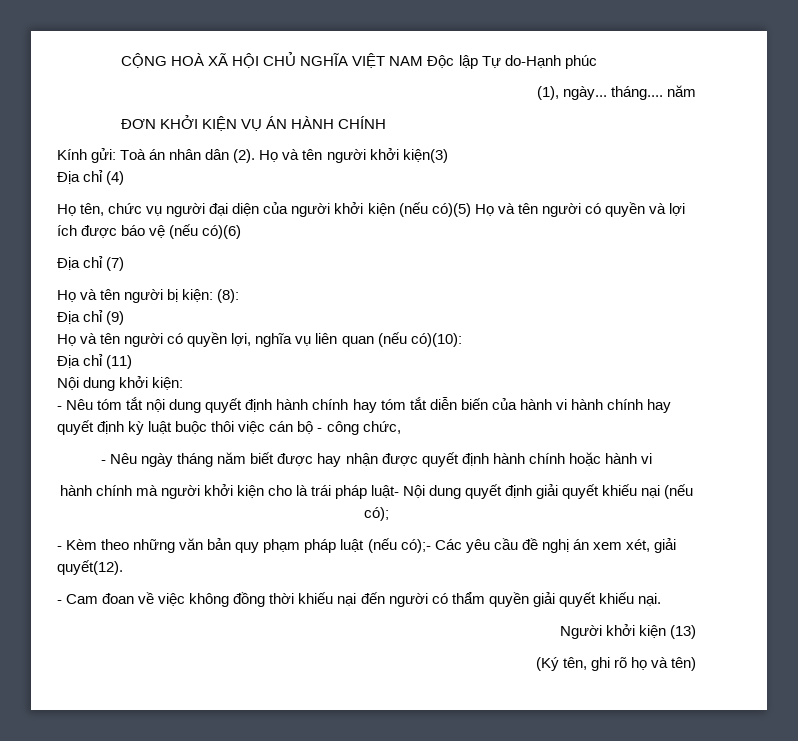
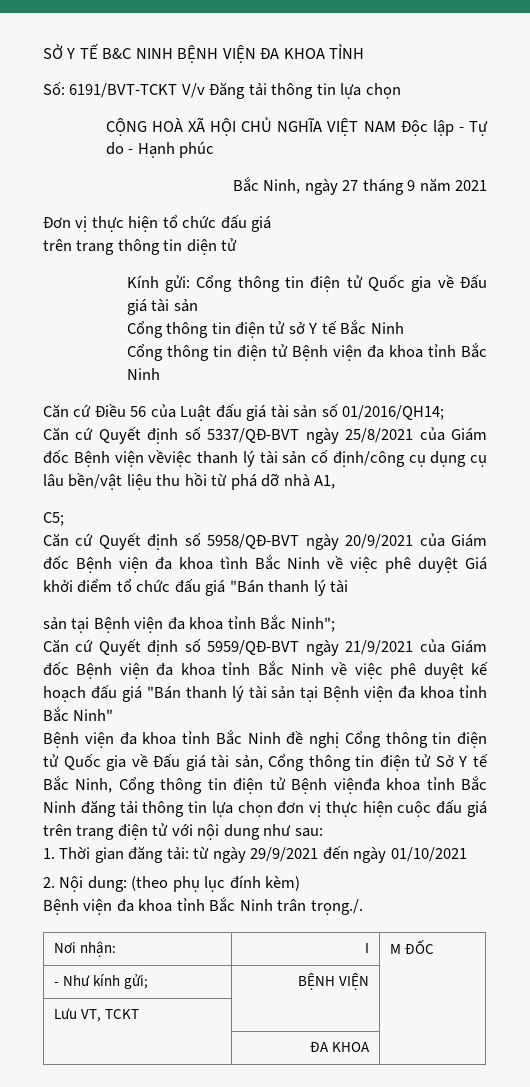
(121, 60) none -> [43,44,365,63] [43,82,401,99] SỞ Y TẾ B&C NINH BỆNH VIỆN ĐA KHOA TỈNH // Số: 6191/BVT-TCKT V/v Đăng tải thông tin lựa chọn //
[481,55,597,69] [536,85,696,100] [121,115,387,131] [57,148,448,163] [57,170,125,185] [57,202,685,217] [57,224,242,239] [57,256,125,271] [57,289,240,303] [57,310,125,325] [57,332,462,347] [57,354,133,369] [57,376,184,391] [57,397,671,413] [57,420,401,435] [101,452,652,467] [59,484,694,499] [364,507,389,521] [57,538,676,553] [57,560,123,575] [57,592,661,607] [559,624,696,639] [535,657,696,671] Tự do-Hạnh phúc // (1), ngày... tháng.... năm // ĐƠN KHỞI KIỆN VỤ ÁN HÀNH CHÍNH // Kính gửi: Toà án nhân dân (2). Họ và tên người khởi kiện(3) // Địa chỉ (4) // Họ tên, chức vụ người đại diện của người khởi kiện (nếu có)(5) Họ và tên người có quyền và lợi ích được báo vệ (nếu có)(6) // Địa chỉ (7) // Họ và tên người bị kiện: (8): // Địa chỉ (9) // Họ và tên người có quyền lợi, nghĩa vụ liên quan (nếu có)(10): // Địa chỉ (11) // Nội dung khởi kiện: // - Nêu tóm tắt nội dung quyết định hành chính hay tóm tắt diễn biến của hành vi hành chính hay quyết định kỳ luật buộc thôi việc cán bộ - công chức, // - Nêu ngày tháng năm biết được hay nhận được quyết định hành chính hoặc hành vi // hành chính mà người khởi kiện cho là trái pháp luật- Nội dung quyết định giải quyết khiếu nại (nếu có); // - Kèm theo những văn bản quy phạm pháp luật (nếu có);- Các yêu cầu đề nghị án xem xét, giải quyết(12). // - Cam đoan về việc không đồng thời khiếu nại đến người có thẩm quyền giải quyết khiếu nại. // Người khởi kiện (13) // (Ký tên, ghi rõ họ và tên) -> [458,121,489,136] [105,141,215,158] [232,177,487,195] [43,215,272,232] [43,238,238,255] [126,275,488,292] [126,299,198,315] [126,320,404,338] [126,343,488,361] [126,368,160,380] [43,404,445,421] [43,427,488,444] [43,450,487,467] [43,473,336,490] [43,512,64,526] [43,533,488,550] [43,555,488,573] [43,579,349,596] [43,615,335,633] [43,639,488,656] [43,661,489,679] [43,685,487,702] [43,707,114,722] [43,730,487,748] [43,754,489,771] [43,776,487,794] [43,800,488,817] [43,823,323,840] [43,846,467,863] [43,875,301,892] [43,897,363,915] [53,941,116,957] [365,943,370,953] [389,940,434,954] [53,974,149,989] [298,973,370,990] [53,1008,139,1022] [310,1042,371,1052] - Tự do - Hạnh phúc // Bắc Ninh, ngày 27 tháng 9 năm 2021 // Đơn vị thực hiện tổ chức đấu giá // trên trang thông tin diện tử // Kính gửi: Cổng thông tin điện tử Quốc gia về Đấu giá tài sản // Cổng thông tin điện tử sở Y tế Bắc Ninh // Cổng thông tin điện tử Bệnh viện đa khoa tỉnh Bắc Ninh // Căn cứ Điều 56 của Luật đấu giá tài sản số 01/2016/QH14; // Căn cứ Quyết định số 5337/QĐ-BVT ngày 25/8/2021 của Giám đốc Bệnh viện vềviệc thanh lý tài sản cố định/công cụ dụng cụ lâu bền/vật liệu thu hồi từ phá dỡ nhà A1, // C5; // Căn cứ Quyết định số 5958/QĐ-BVT ngày 20/9/2021 của Giám đốc Bệnh viện đa khoa tình Bắc Ninh về việc phê duyệt Giá khởi điểm tổ chức đấu giá "Bán thanh lý tài // sản tại Bệnh viện đa khoa tỉnh Bắc Ninh"; // Căn cứ Quyết định số 5959/QĐ-BVT ngày 21/9/2021 của Giám đốc Bệnh viện đa khoa tỉnh Bắc Ninh về việc phê duyệt kế hoạch đấu giá "Bán thanh lý tài sản tại Bệnh viện đa khoa tỉnh Bắc Ninh" // Bệnh viện đa khoa tỉnh Bắc Ninh đề nghị Cổng thông tin điện tử Quốc gia về Đấu giá tài sản, Cổng thông tin điện tử Sở Y tế Bắc Ninh, Cổng thông tin điện tử Bệnh việnđa khoa tỉnh Bắc Ninh đăng tải thông tin lựa chọn đơn vị thực hiện cuộc đấu giá trên trang điện tử với nội dung như sau: // 1. Thời gian đăng tải: từ ngày 29/9/2021 đến ngày 01/10/2021 // 2. Nội dung: (theo phụ lục đính kèm) // Bệnh viện đa khoa tỉnh Bắc Ninh trân trọng./. // Nơi nhận: | I | M ĐỐC // - Như kính gửi; | BỆNH VIỆN | // Lưu VT, TCKT | | // | ĐA KHOA |

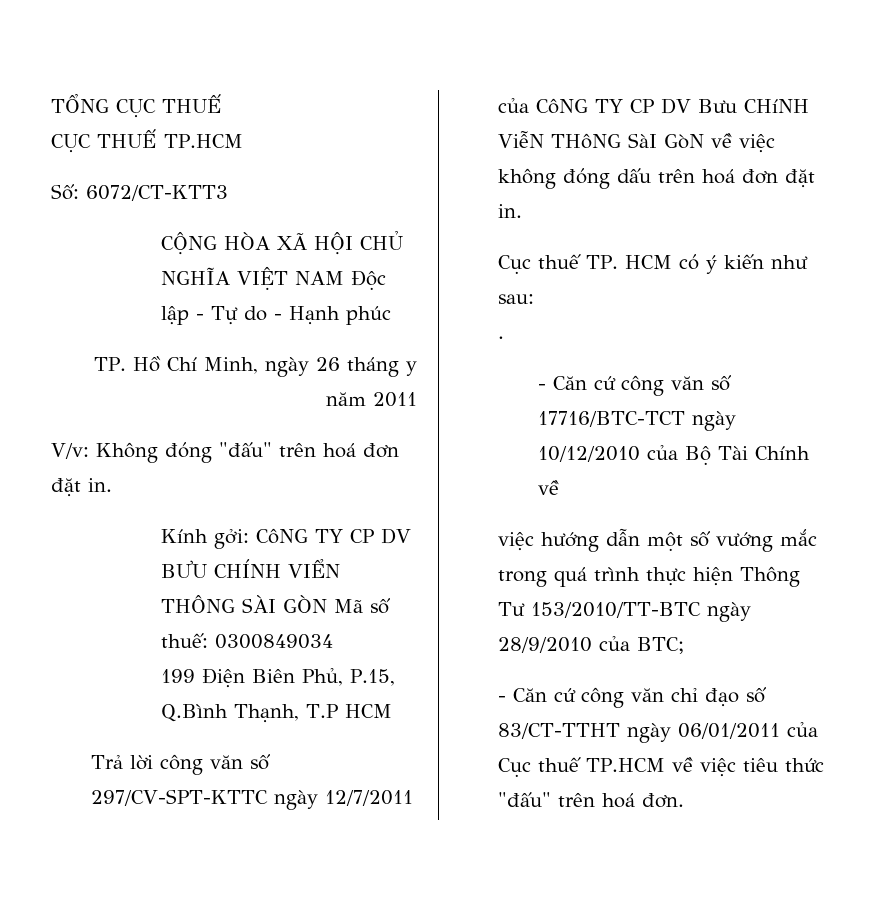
[43,44,365,63] [43,82,401,99] SỞ Y TẾ B&C NINH BỆNH VIỆN ĐA KHOA TỈNH // Số: 6191/BVT-TCKT V/v Đăng tải thông tin lựa chọn -> [51,94,222,118] [51,129,243,153] [51,184,228,201] TỔNG CỤC THUẾ // CỤC THUẾ TP.HCM // Số: 6072/CT-KTT3
[151,118,183,132] HOÀ -> [223,232,270,250] HÒA
[232,177,487,195] [43,215,272,232] [43,238,238,255] [126,275,488,292] [126,299,198,315] [126,320,404,338] [126,343,488,361] [126,368,160,380] [43,404,445,421] [43,427,488,444] [43,450,487,467] [43,473,336,490] [43,512,64,526] [43,533,488,550] [43,555,488,573] [43,579,349,596] [43,615,335,633] [43,639,488,656] [43,661,489,679] [43,685,487,702] [43,707,114,722] [43,730,487,748] [43,754,489,771] [43,776,487,794] [43,800,488,817] [43,823,323,840] [43,846,467,863] [43,875,301,892] [43,897,363,915] [53,941,116,957] [365,943,370,953] [389,940,434,954] [53,974,149,989] [298,973,370,990] [53,1008,139,1022] [310,1042,371,1052] Bắc Ninh, ngày 27 tháng 9 năm 2021 // Đơn vị thực hiện tổ chức đấu giá // trên trang thông tin diện tử // Kính gửi: Cổng thông tin điện tử Quốc gia về Đấu giá tài sản // Cổng thông tin điện tử sở Y tế Bắc Ninh // Cổng thông tin điện tử Bệnh viện đa khoa tỉnh Bắc Ninh // Căn cứ Điều 56 của Luật đấu giá tài sản số 01/2016/QH14; // Căn cứ Quyết định số 5337/QĐ-BVT ngày 25/8/2021 của Giám đốc Bệnh viện vềviệc thanh lý tài sản cố định/công cụ dụng cụ lâu bền/vật liệu thu hồi từ phá dỡ nhà A1, // C5; // Căn cứ Quyết định số 5958/QĐ-BVT ngày 20/9/2021 của Giám đốc Bệnh viện đa khoa tình Bắc Ninh về việc phê duyệt Giá khởi điểm tổ chức đấu giá "Bán thanh lý tài // sản tại Bệnh viện đa khoa tỉnh Bắc Ninh"; // Căn cứ Quyết định số 5959/QĐ-BVT ngày 21/9/2021 của Giám đốc Bệnh viện đa khoa tỉnh Bắc Ninh về việc phê duyệt kế hoạch đấu giá "Bán thanh lý tài sản tại Bệnh viện đa khoa tỉnh Bắc Ninh" // Bệnh viện đa khoa tỉnh Bắc Ninh đề nghị Cổng thông tin điện tử Quốc gia về Đấu giá tài sản, Cổng thông tin điện tử Sở Y tế Bắc Ninh, Cổng thông tin điện tử Bệnh việnđa khoa tỉnh Bắc Ninh đăng tải thông tin lựa chọn đơn vị thực hiện cuộc đấu giá trên trang điện tử với nội dung như sau: // 1. Thời gian đăng tải: từ ngày 29/9/2021 đến ngày 01/10/2021 // 2. Nội dung: (theo phụ lục đính kèm) // Bệnh viện đa khoa tỉnh Bắc Ninh trân trọng./. // Nơi nhận: | I | M ĐỐC // - Như kính gửi; | BỆNH VIỆN | // Lưu VT, TCKT | | // | ĐA KHOA | -> [94,356,417,377] [326,392,417,407] [51,442,399,463] [51,478,112,497] [160,528,411,549] [160,559,340,578] [160,595,390,614] [160,633,333,649] [160,668,395,688] [160,704,392,723] [90,754,270,775] [90,789,413,810] [497,98,809,114] [497,131,775,153] [497,168,815,189] [497,204,522,218] [497,254,808,274] [497,294,534,304] [497,336,504,339] [537,375,731,396] [537,411,736,431] [537,445,810,465] [537,480,559,495] [497,528,817,552] [497,566,800,587] [497,602,751,622] [497,636,684,654] [497,687,766,708] [497,722,818,743] [497,757,824,777] [497,792,684,808] TP. Hồ Chí Minh, ngày 26 tháng y năm 2011 // V/v: Không đóng "đấu" trên hoá đơn đặt in. // Kính gởi: CôNG TY CP DV BƯU CHÍNH VIỂN THÔNG SÀI GÒN Mã số thuế: 0300849034 // 199 Điện Biên Phủ, P.15, Q.Bình Thạnh, T.P HCM // Trả lời công văn số 297/CV-SPT-KTTC ngày 12/7/2011 của CôNG TY CP DV Bưu CHíNH ViễN THôNG SàI GòN về việc không đóng dấu trên hoá đơn đặt in. // Cục thuế TP. HCM có ý kiến như sau: // . // - Căn cứ công văn số 17716/BTC-TCT ngày 10/12/2010 của Bộ Tài Chính về // việc hướng dẫn một số vướng mắc trong quá trình thực hiện Thông Tư 153/2010/TT-BTC ngày 28/9/2010 của BTC; // - Căn cứ công văn chỉ đạo số 83/CT-TTHT ngày 06/01/2011 của Cục thuế TP.HCM về việc tiêu thức "đấu" trên hoá đơn.

